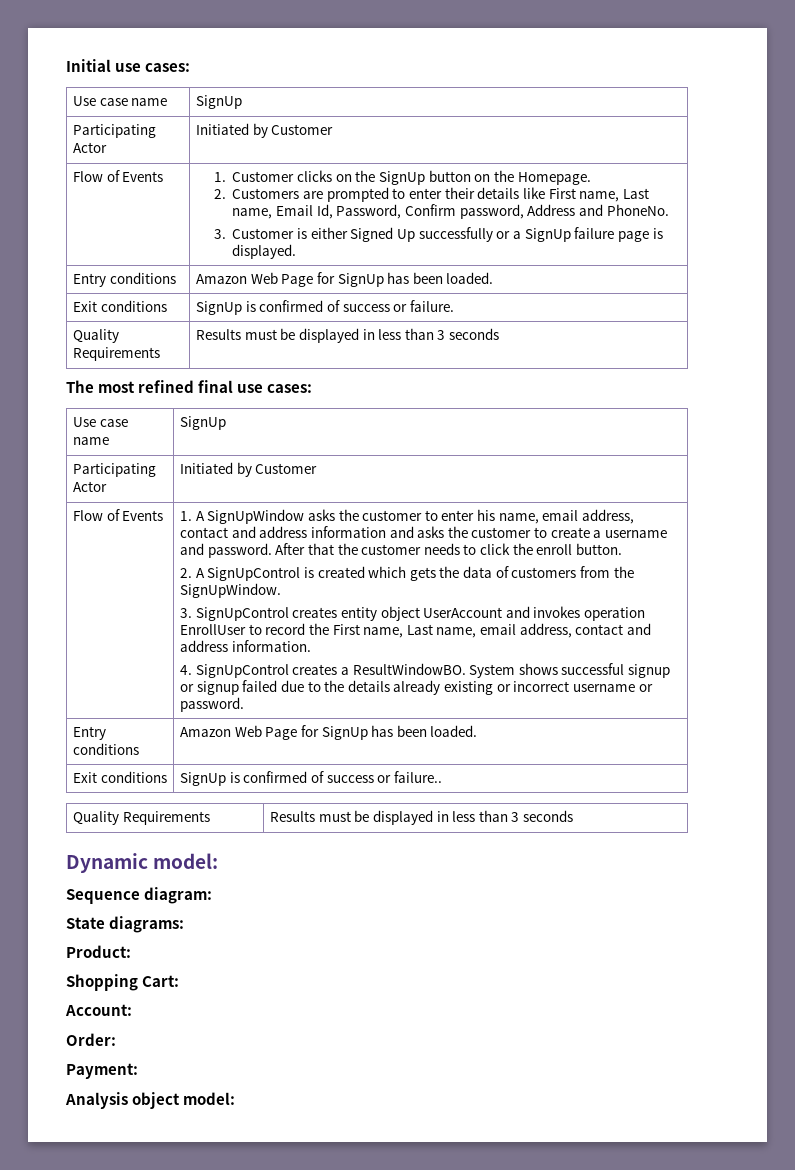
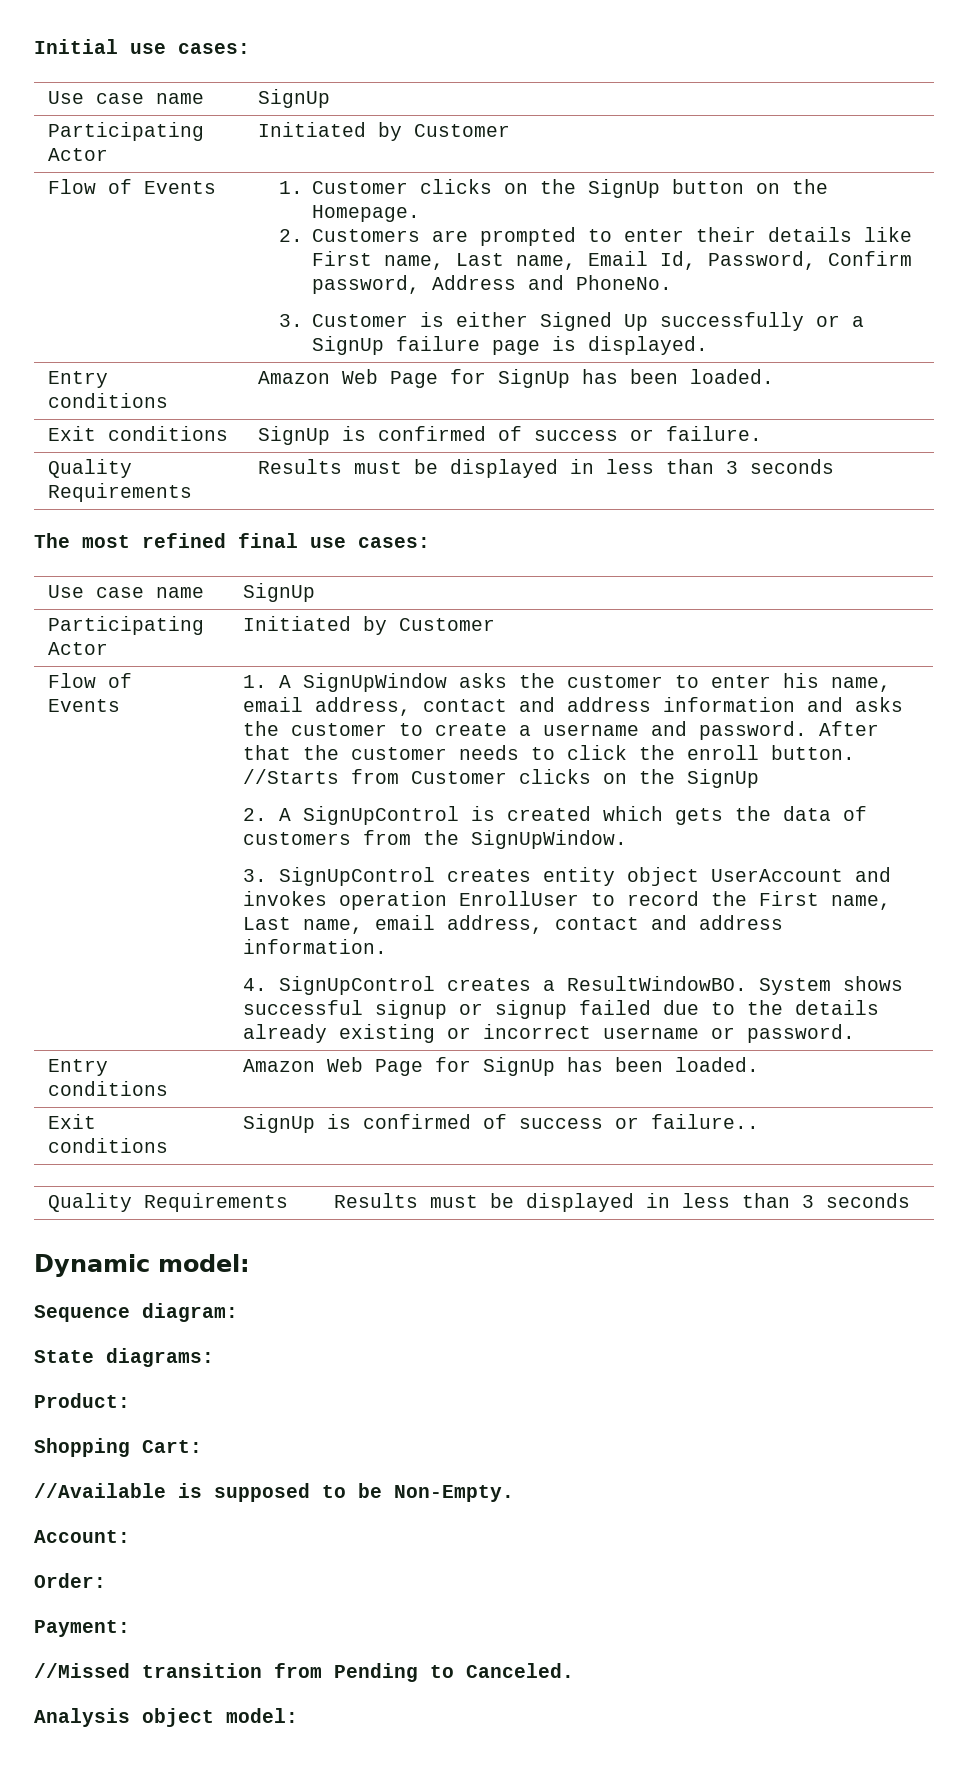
(623, 549) none -> [243,769,760,788] //Starts from Customer clicks on the SignUp
[65,1004,132,1016] [66,1033,116,1046] [66,1063,138,1079] Account: // Order: // Payment: -> [34,1483,514,1502] [34,1530,130,1543] [34,1573,106,1588] [34,1620,130,1637] [34,1663,574,1682] //Available is supposed to be Non-Empty. // Account: // Order: // Payment: // //Missed transition from Pending to Canceled.

